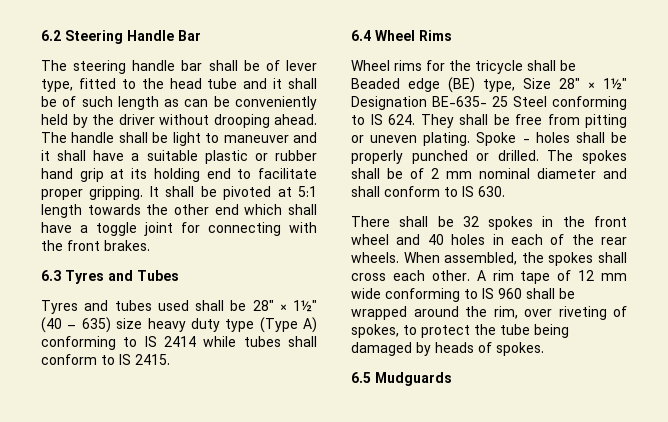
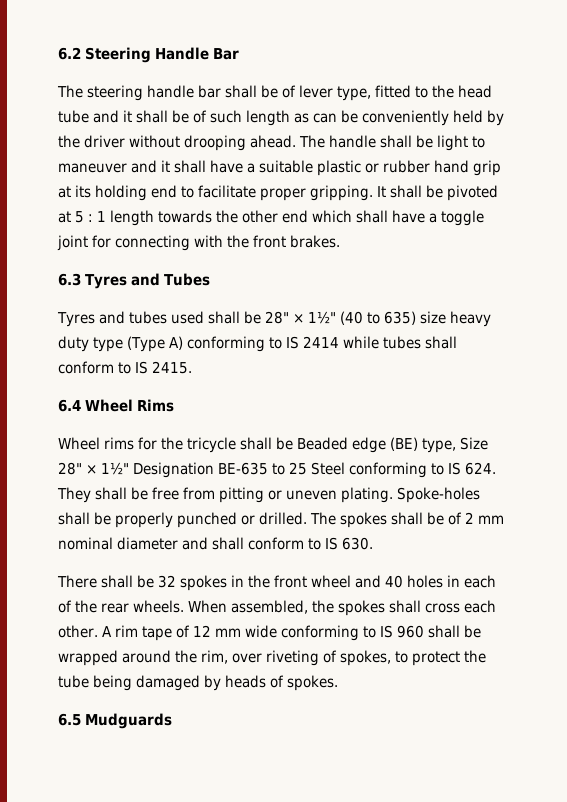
[297,186,317,197] 5:1 -> [75,211,106,223] 5 : 1
[67,325,77,329] – -> [366,312,380,324] to
[432,96,487,107] BE-635- -> [218,462,285,475] BE-635 to
[476,132,570,146] Spoke - holes -> [397,487,480,503] Spoke-holes

